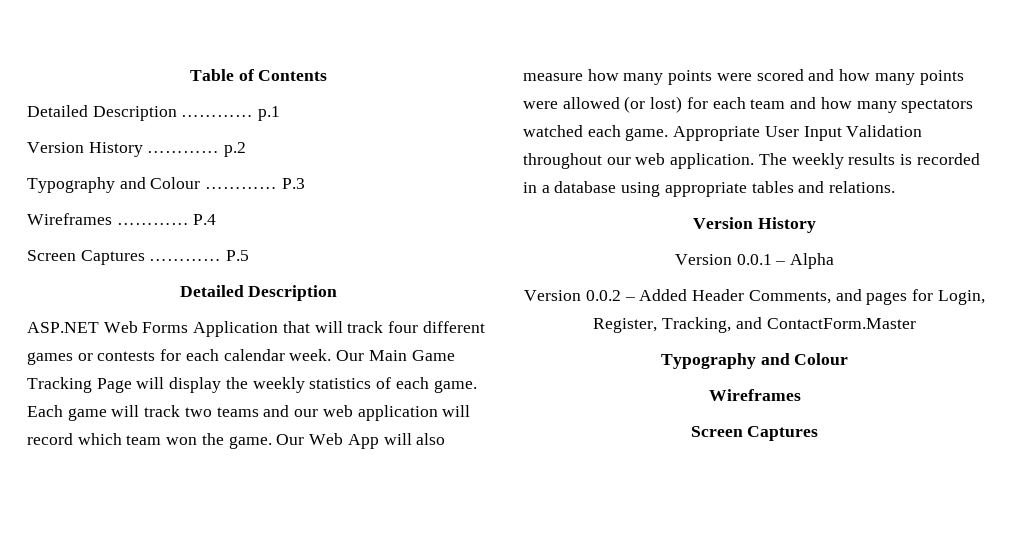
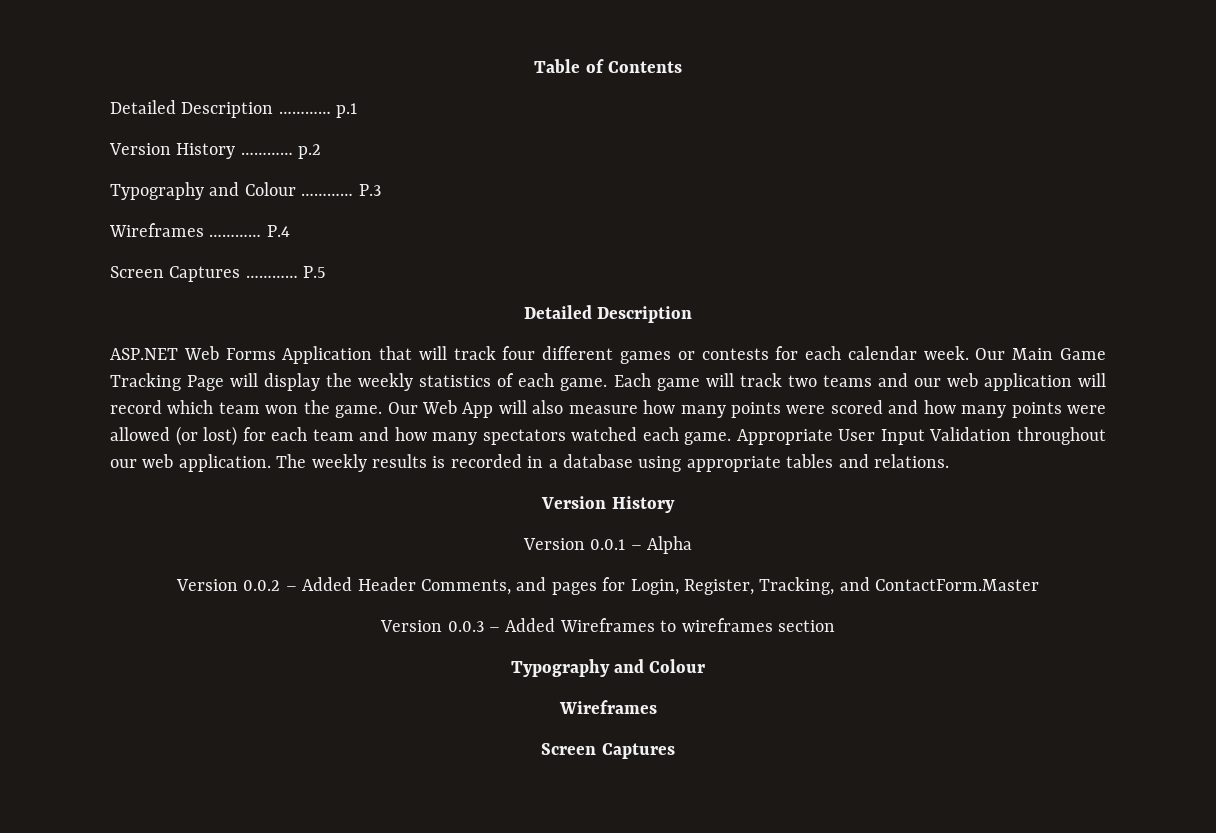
(916, 323) none -> [380,618,835,632] // Version 0.0.3 – Added Wireframes to wireframes section

